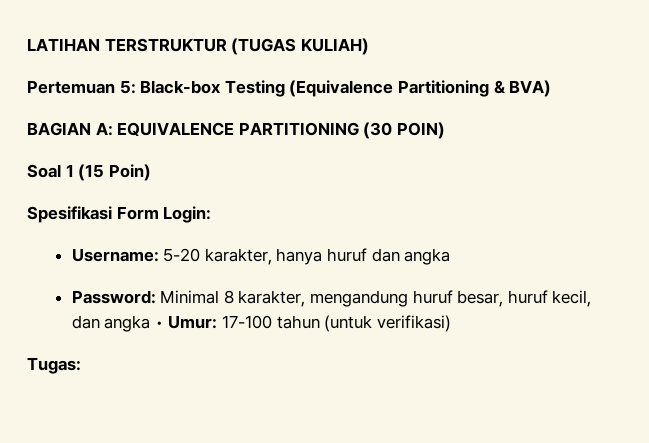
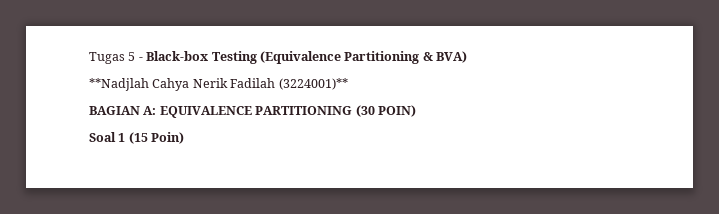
[27,38,369,55] [27,80,136,94] LATIHAN TERSTRUKTUR (TUGAS KULIAH) // Pertemuan 5: -> [89,52,143,64] Tugas 5 -
(552, 88) none -> [89,78,348,91] // **Nadjlah Cahya Nerik Fadilah (3224001)**
[27,206,212,223] [71,248,451,265] [71,290,592,307] [71,315,451,332] [27,357,81,374] // Spesifikasi Form Login: // Username: 5-20 karakter, hanya huruf dan angka // Password: Minimal 8 karakter, mengandung huruf besar, huruf kecil, dan angka • Umur: 17-100 tahun (untuk verifikasi) // Tugas: -> (185, 138) none

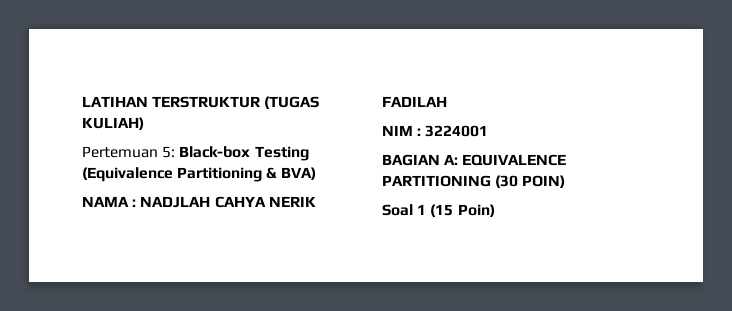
[89,52,143,64] Tugas 5 - -> [82,96,320,109] [82,117,144,130] [82,146,176,158] LATIHAN TERSTRUKTUR (TUGAS KULIAH) // Pertemuan 5:
[89,78,348,91] **Nadjlah Cahya Nerik Fadilah (3224001)** -> [82,196,316,208] [382,96,447,107] [382,125,489,137] NAMA : NADJLAH CAHYA NERIK FADILAH // NIM : 3224001

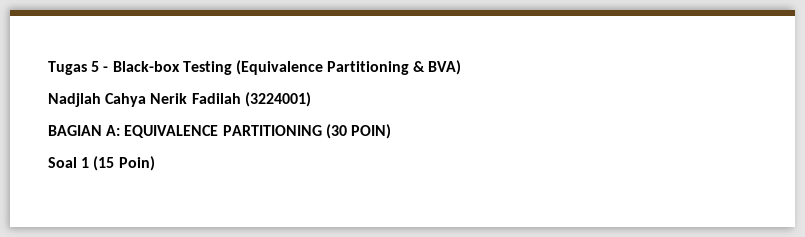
[82,96,320,109] [82,117,144,130] [82,146,176,158] LATIHAN TERSTRUKTUR (TUGAS KULIAH) // Pertemuan 5: -> [48,61,109,75] Tugas 5 -
[82,196,316,208] [382,96,447,107] [382,125,489,137] NAMA : NADJLAH CAHYA NERIK FADILAH // NIM : 3224001 -> [48,92,311,107] Nadjlah Cahya Nerik Fadilah (3224001)

